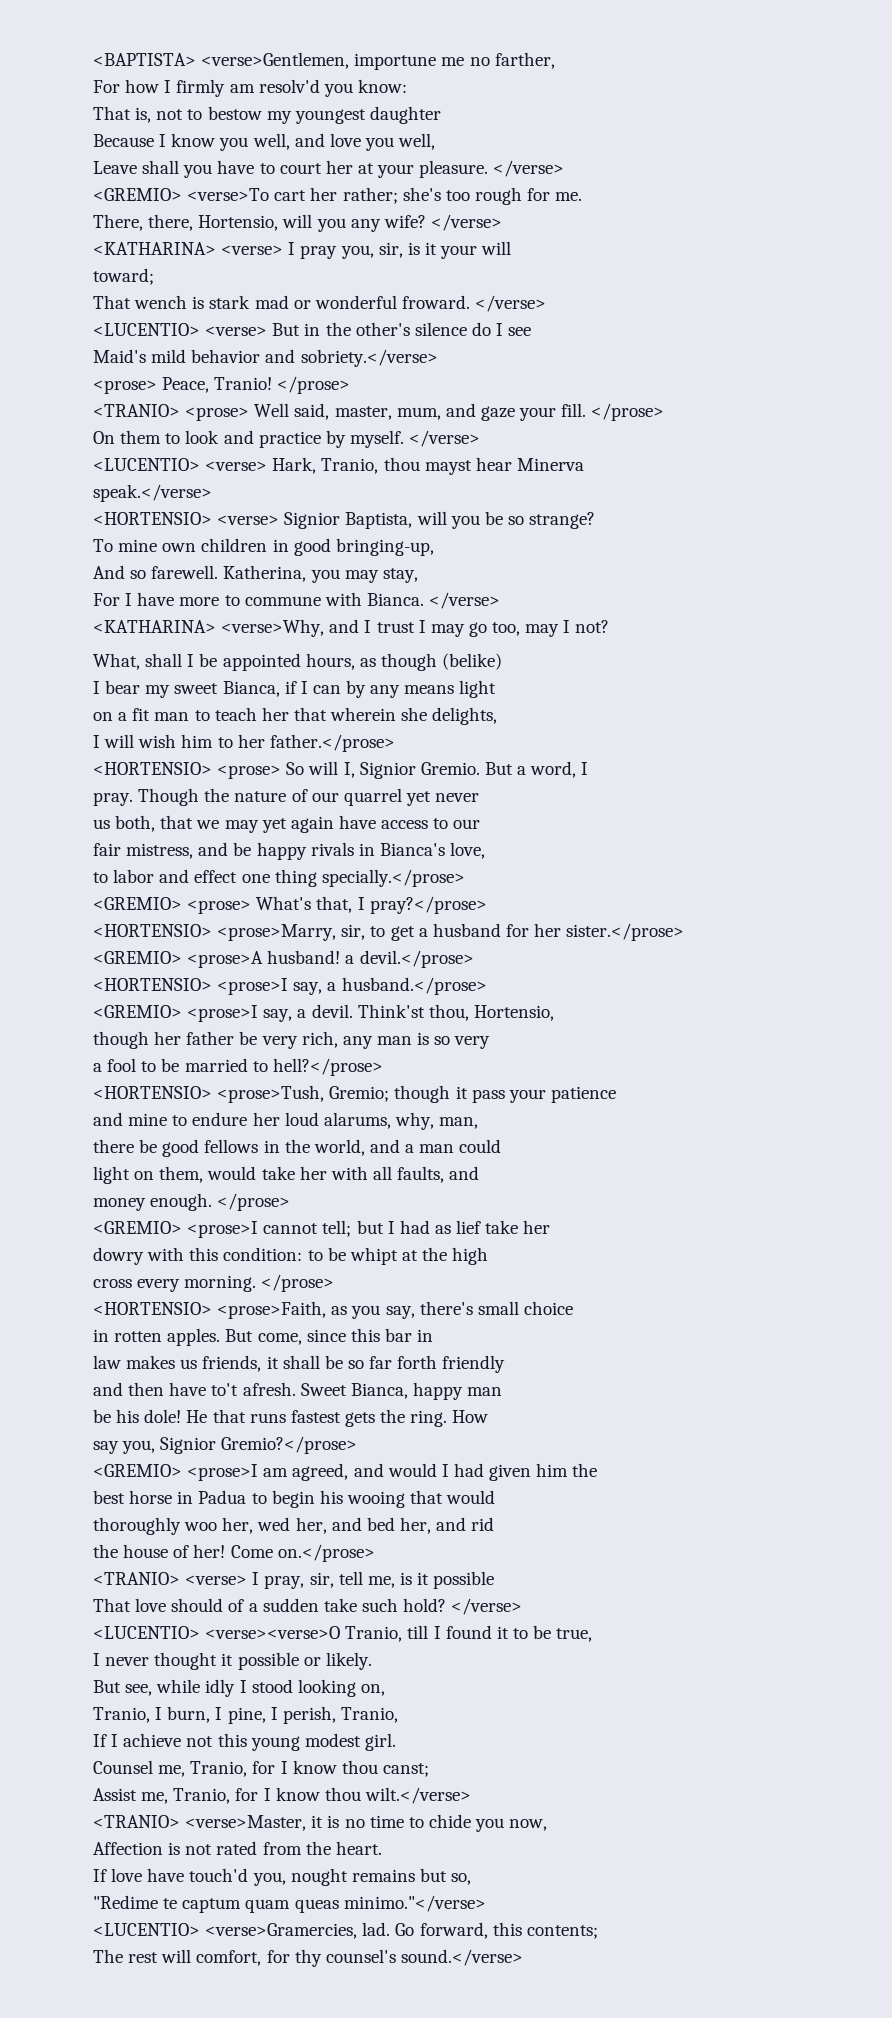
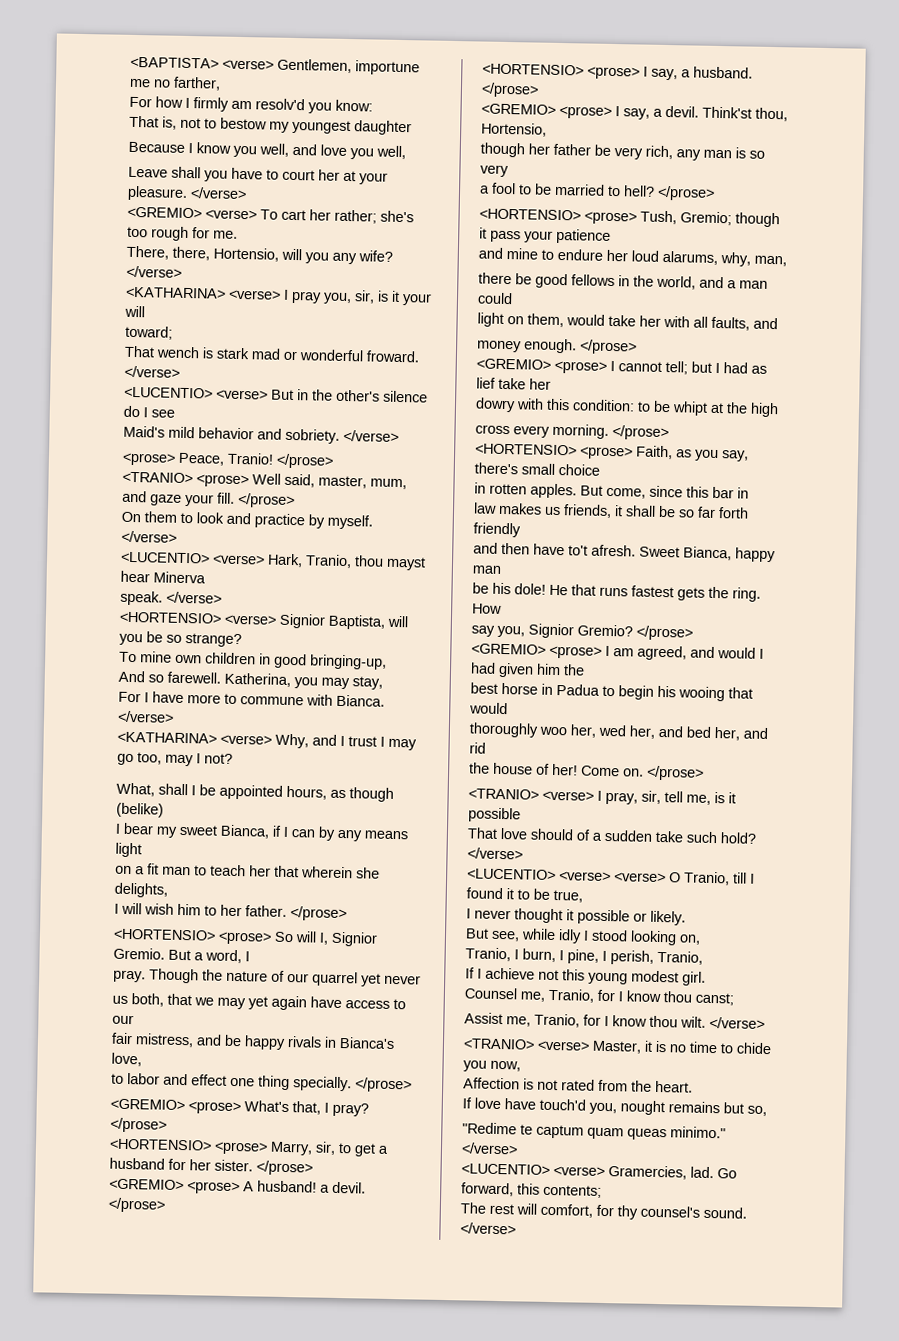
[201,52,350,69] <verse>Gentlemen, -> [222,58,352,74] <verse> Gentlemen,
[187,188,270,201] <verse>To -> [205,209,278,220] <verse> To
[300,349,438,367] sobriety.</verse> -> [285,428,399,444] sobriety. </verse>
[93,484,212,502] speak.</verse> -> [120,590,222,606] speak. </verse>
[221,619,325,637] <verse>Why, -> [220,733,309,749] <verse> Why,
[269,734,395,752] father.</prose> -> [245,905,347,922] father. </prose>
[321,869,465,887] specially.</prose> -> [293,1076,412,1093] specially. </prose>
[369,896,487,914] [93,924,337,941] pray?</prose> // <HORTENSIO> <prose>Marry, -> [332,1102,369,1117] [110,1117,167,1133] [109,1138,313,1156] pray? </prose> // <HORTENSIO> <prose> Marry,
[566,923,685,941] [93,950,474,968] [93,977,487,995] [93,1005,259,1022] sister.</prose> // <GREMIO> <prose>A husband! a devil.</prose> // <HORTENSIO> <prose>I say, a husband.</prose> // <GREMIO> <prose>I -> [214,1159,313,1176] [109,1178,366,1195] [108,1197,165,1213] [482,63,753,81] [481,82,539,98] [481,103,620,119] sister. </prose> // <GREMIO> <prose> A husband! a devil. </prose> // <HORTENSIO> <prose> I say, a husband. </prose> // <GREMIO> <prose> I
[272,1058,383,1076] [93,1085,325,1103] hell?</prose> // <HORTENSIO> <prose>Tush, -> [623,185,715,201] [479,208,677,225] hell? </prose> // <HORTENSIO> <prose> Tush,
[187,1221,259,1238] <prose>I -> [554,360,615,374] <prose> I
[217,1301,327,1319] <prose>Faith, -> [580,445,673,460] <prose> Faith,
[221,1436,358,1454] [93,1464,259,1481] Gremio?</prose> // <GREMIO> <prose>I -> [577,624,693,641] [471,643,610,659] Gremio? </prose> // <GREMIO> <prose> I
[277,1544,375,1562] on.</prose> -> [623,765,704,781] on. </prose>
[205,1626,341,1639] <verse><verse>O -> [559,871,681,883] <verse> <verse> O
[364,1787,471,1804] [93,1815,307,1831] wilt.</verse> // <TRANIO> <verse>Master, -> [680,1016,765,1029] [463,1038,642,1054] wilt. </verse> // <TRANIO> <verse> Master,
[343,1895,486,1912] [93,1923,358,1939] minimo."</verse> // <LUCENTIO> <verse>Gramercies, -> [670,1126,726,1139] [461,1142,518,1155] [461,1163,687,1180] minimo." </verse> // <LUCENTIO> <verse> Gramercies,
[400,1949,523,1966] sound.</verse> -> [703,1206,747,1219] [460,1222,516,1235] sound. </verse>

